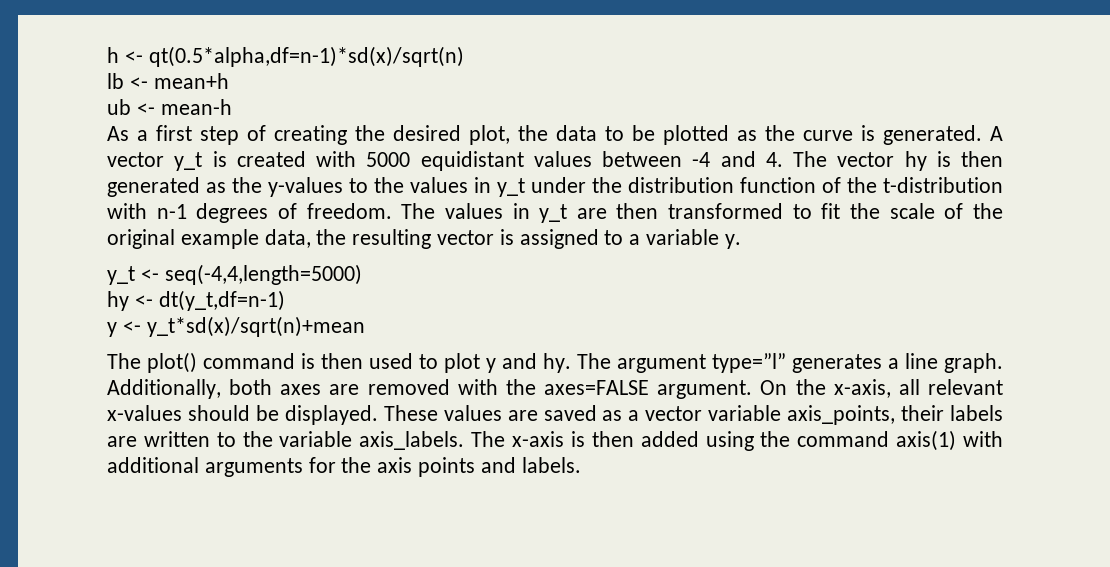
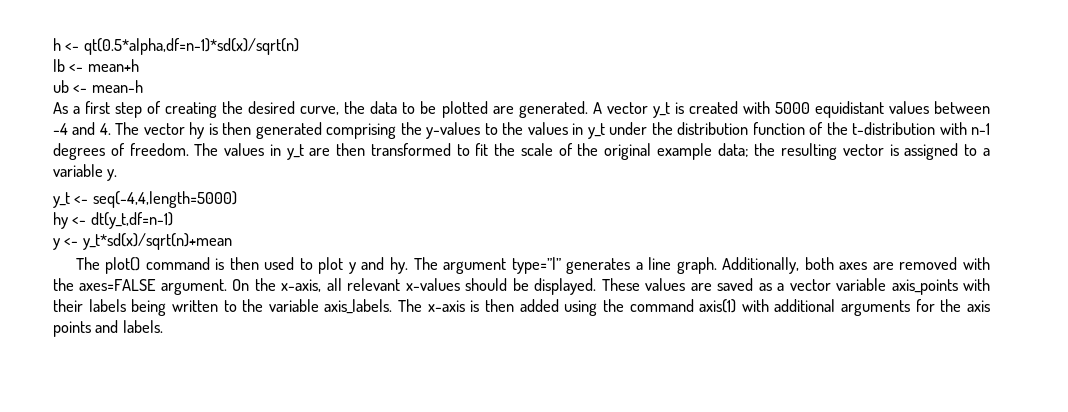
[469,125,510,145] plot, -> [300,106,340,115] curve,
[737,125,875,141] as the curve is -> [492,106,514,114] are
[206,182,226,193] as -> [326,123,397,139] comprising
[264,229,311,248] data, -> [717,143,749,157] data;
[787,405,896,425] axis_points, -> [891,278,990,295] axis_points with
[107,436,137,447] are -> [131,299,167,316] being

